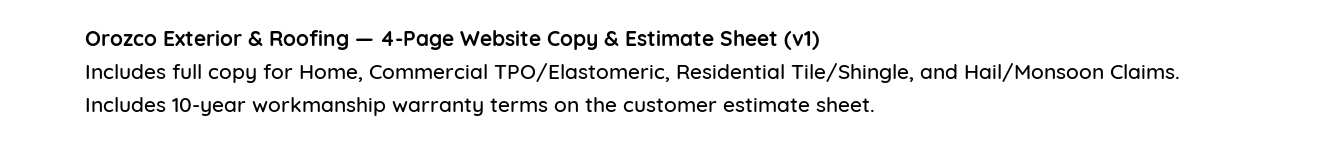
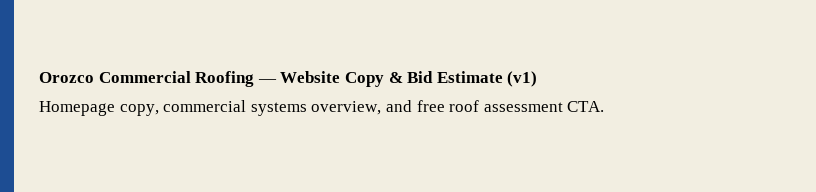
[163,30,263,46] Exterior & -> [98,71,191,83] Commercial
[380,31,454,50] 4-Page -> (277, 81) none
[625,30,778,46] Estimate Sheet -> [407,71,503,83] Bid Estimate
[85,63,1180,83] [85,97,875,116] Includes full copy for Home, Commercial TPO/Elastomeric, Residential Tile/Shingle, and Hail/Monsoon Claims. // Includes 10-year workmanship warranty terms on the customer estimate sheet. -> [39,100,605,116] Homepage copy, commercial systems overview, and free roof assessment CTA.

